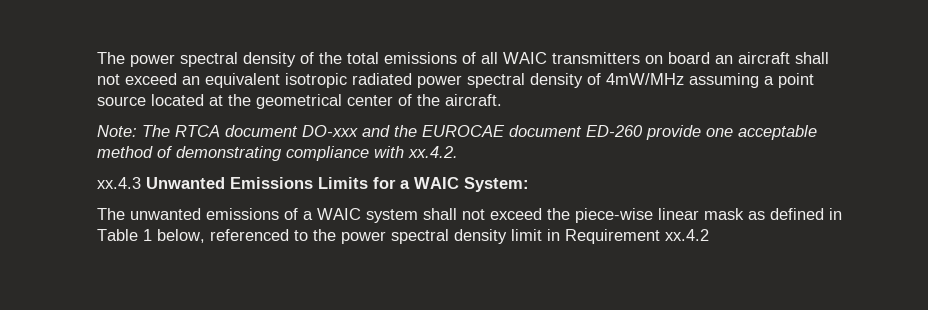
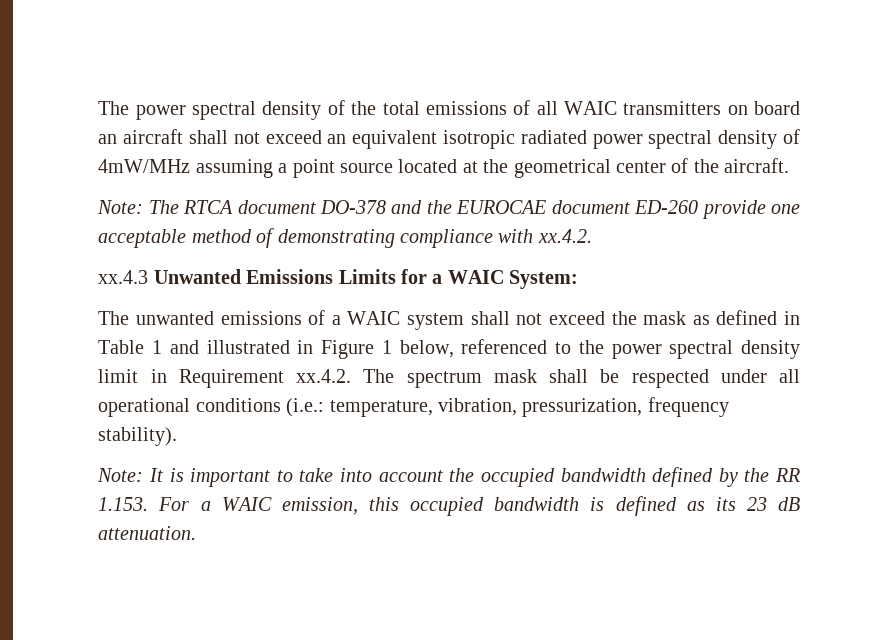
[302,125,359,137] DO-xxx -> [320,200,387,214] DO-378
[575,208,700,223] piece‐wise linear -> (637, 318) none
(153, 235) none -> [169,340,392,359] and illustrated in Figure 1
[665,229,710,241] xx.4.2 -> [296,369,800,388] [98,397,729,417] [98,427,178,446] [97,467,801,487] [98,496,801,516] [98,526,197,540] xx.4.2. The spectrum mask shall be respected under all operational conditions (i.e.: temperature, vibration, pressurization, frequency stability). // Note: It is important to take into account the occupied bandwidth defined by the RR 1.153. For a WAIC emission, this occupied bandwidth is defined as its 23 dB attenuation.

